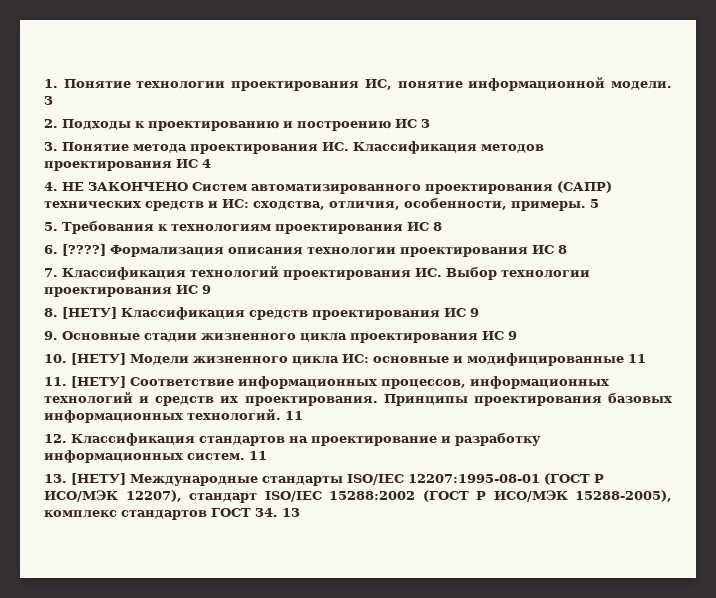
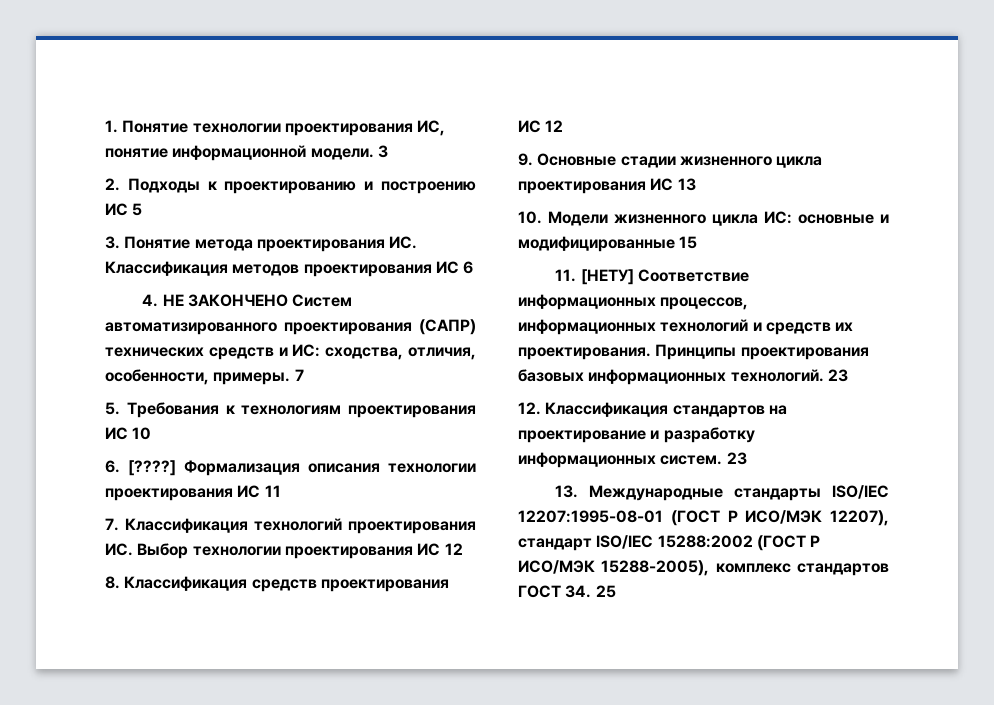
[421,119,430,128] 3 -> [132,203,143,216] 5
[202,159,211,168] 4 -> [463,261,474,274] 6
[590,199,599,208] 5 -> [294,369,304,381] 7
[433,222,442,231] 8 -> [132,427,152,440] 10
[558,245,567,254] 8 -> [264,485,281,497] 11
[202,285,211,294] 9 -> [444,543,463,555] 12
[62,307,117,319] [НЕТУ] -> (120, 582) none
[470,308,479,317] 9 -> [545,120,564,132] 12
[508,331,517,340] 9 -> [677,178,696,191] 13
[71,353,126,365] [НЕТУ] -> (542, 217) none
[628,354,646,363] 11 -> [679,236,698,249] 15
[285,411,303,420] 11 -> [827,369,848,382] 23
[249,451,267,460] 11 -> [726,452,747,465] 23
[71,473,126,485] [НЕТУ] -> (579, 491) none
[282,508,300,517] 13 -> [595,585,616,598] 25

